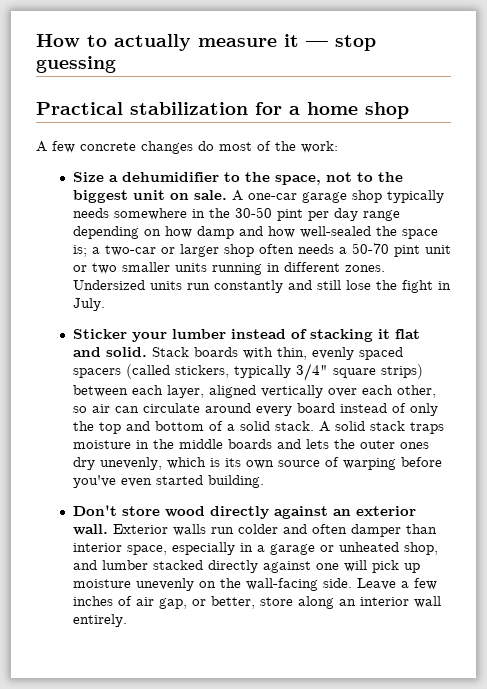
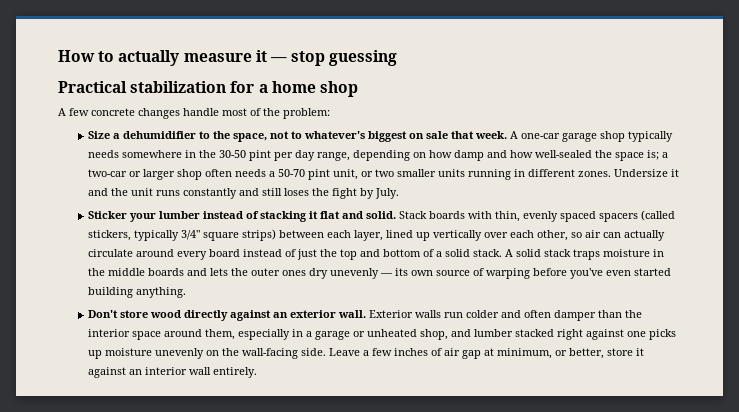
[198,141,214,151] do -> [183,108,219,116] handle
[301,141,338,153] work: -> [283,108,330,119] problem:
[377,172,403,182] [72,190,227,203] the biggest unit on sale. -> [304,131,508,142] whatever's biggest on sale that week.
[362,210,400,221] range -> [317,152,351,161] range,
[424,245,451,254] unit -> [333,169,359,180] unit,
[72,280,210,290] Undersized units run -> [614,169,680,177] [88,188,181,196] Undersize it and the unit runs
[345,280,371,290] lose -> [284,188,310,196] loses
[437,281,451,290] in -> [360,188,375,199] by
[208,385,256,398] aligned -> [386,230,431,241] lined up
(139, 409) none -> [624,230,666,241] actually
[409,403,438,416] only -> [297,249,318,260] just
[99,457,220,470] unevenly, which is -> [330,268,394,279] unevenly —
[207,475,264,488] building. -> [88,287,187,298] building anything.
[72,543,167,555] interior space, -> [625,310,643,318] [88,329,236,340] the interior space around them,
[207,560,258,573] directly -> [557,329,584,340] right
[343,560,399,573] will pick -> [649,329,677,340] picks
[158,598,187,609] gap, -> [462,348,553,359] gap at minimum,
[297,596,334,609] along -> [636,348,645,356] [88,367,127,378] it against

